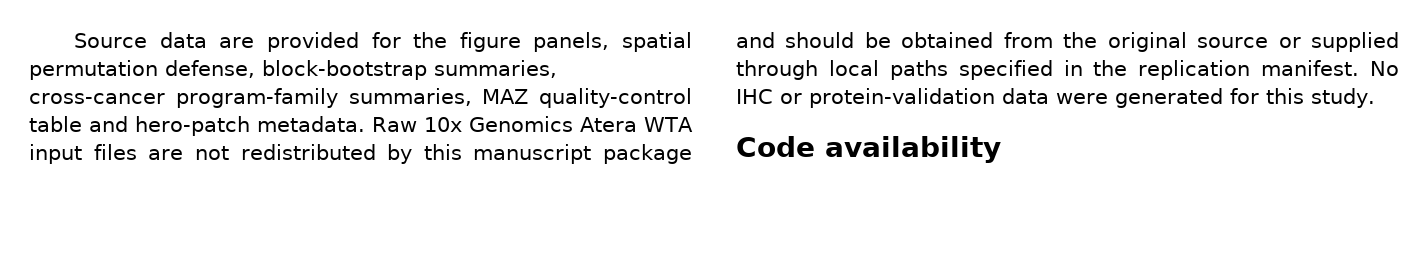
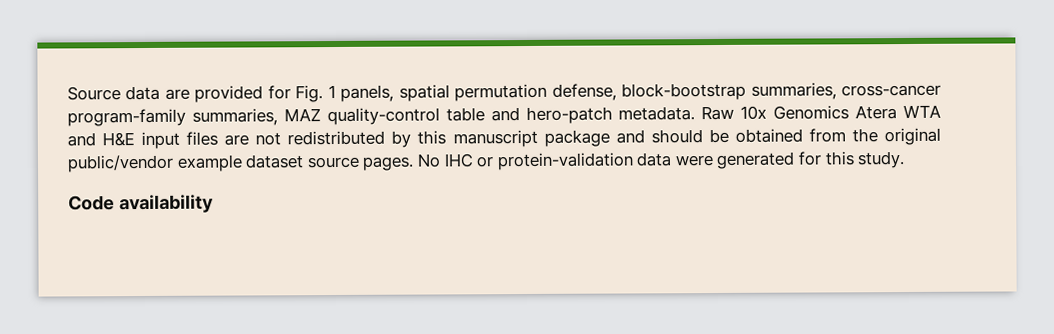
[413,32,521,52] the figure -> [295,85,336,103] Fig. 1
(694, 124) none -> [67,132,136,147] and H&E
[1197,32,1399,52] [736,60,1360,80] source or supplied through local paths specified in the replication manifest. -> [67,154,415,173] public/vendor example dataset source pages.

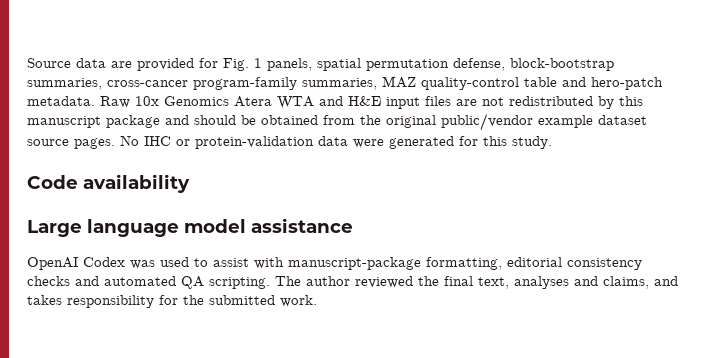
(214, 204) none -> [27,218,353,237] [27,257,642,270] [27,276,678,289] [27,295,317,308] // Large language model assistance // OpenAI Codex was used to assist with manuscript-package formatting, editorial consistency checks and automated QA scripting. The author reviewed the final text, analyses and claims, and takes responsibility for the submitted work.

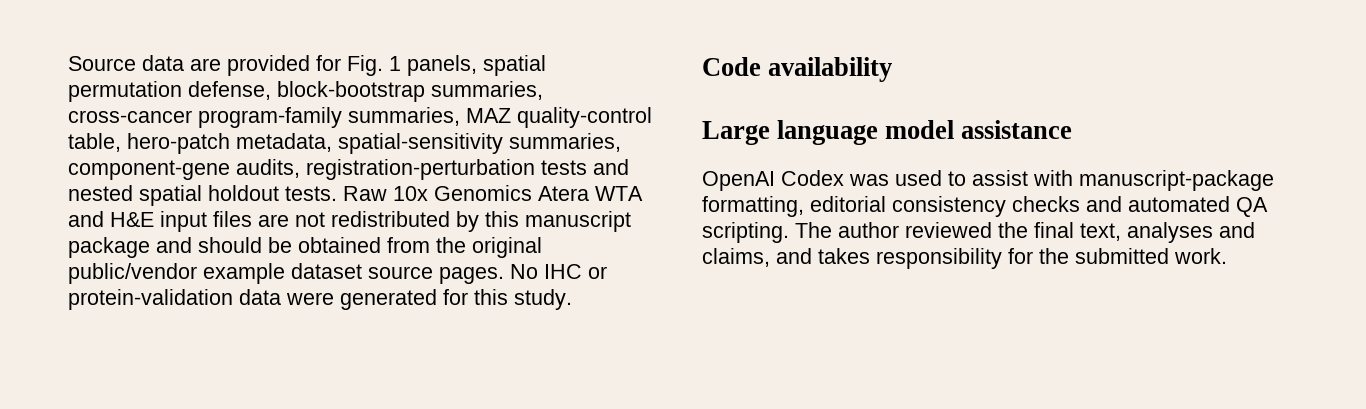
[524,77,663,90] [27,96,95,106] table and hero-patch metadata. -> [68,133,621,154] [68,159,629,180] [68,185,337,206] table, hero-patch metadata, spatial-sensitivity summaries, component-gene audits, registration-perturbation tests and nested spatial holdout tests.

